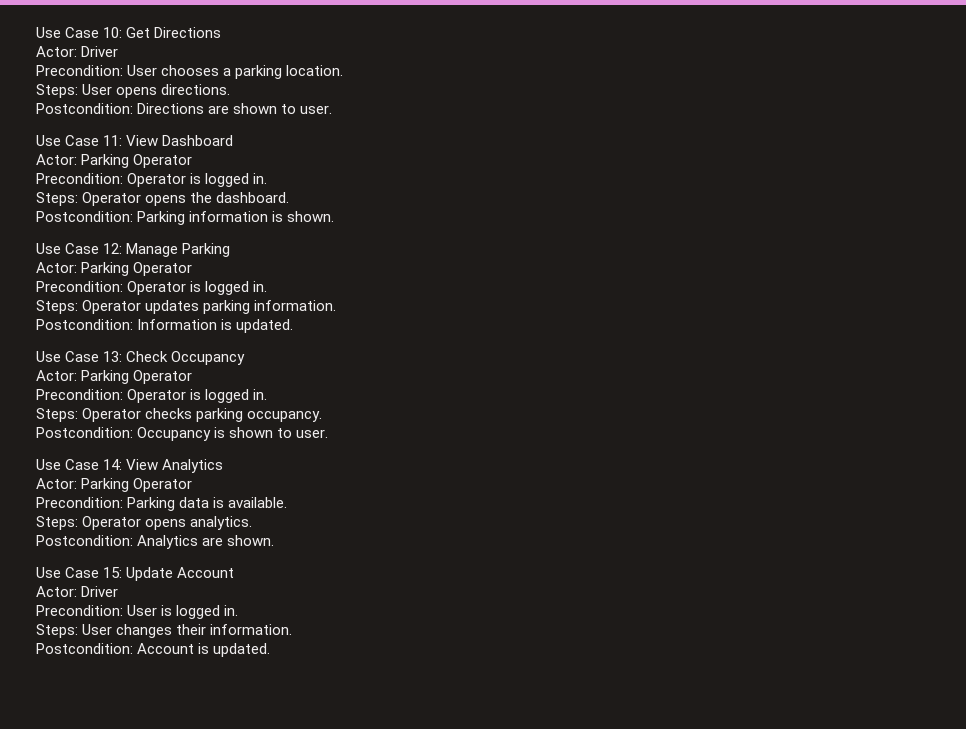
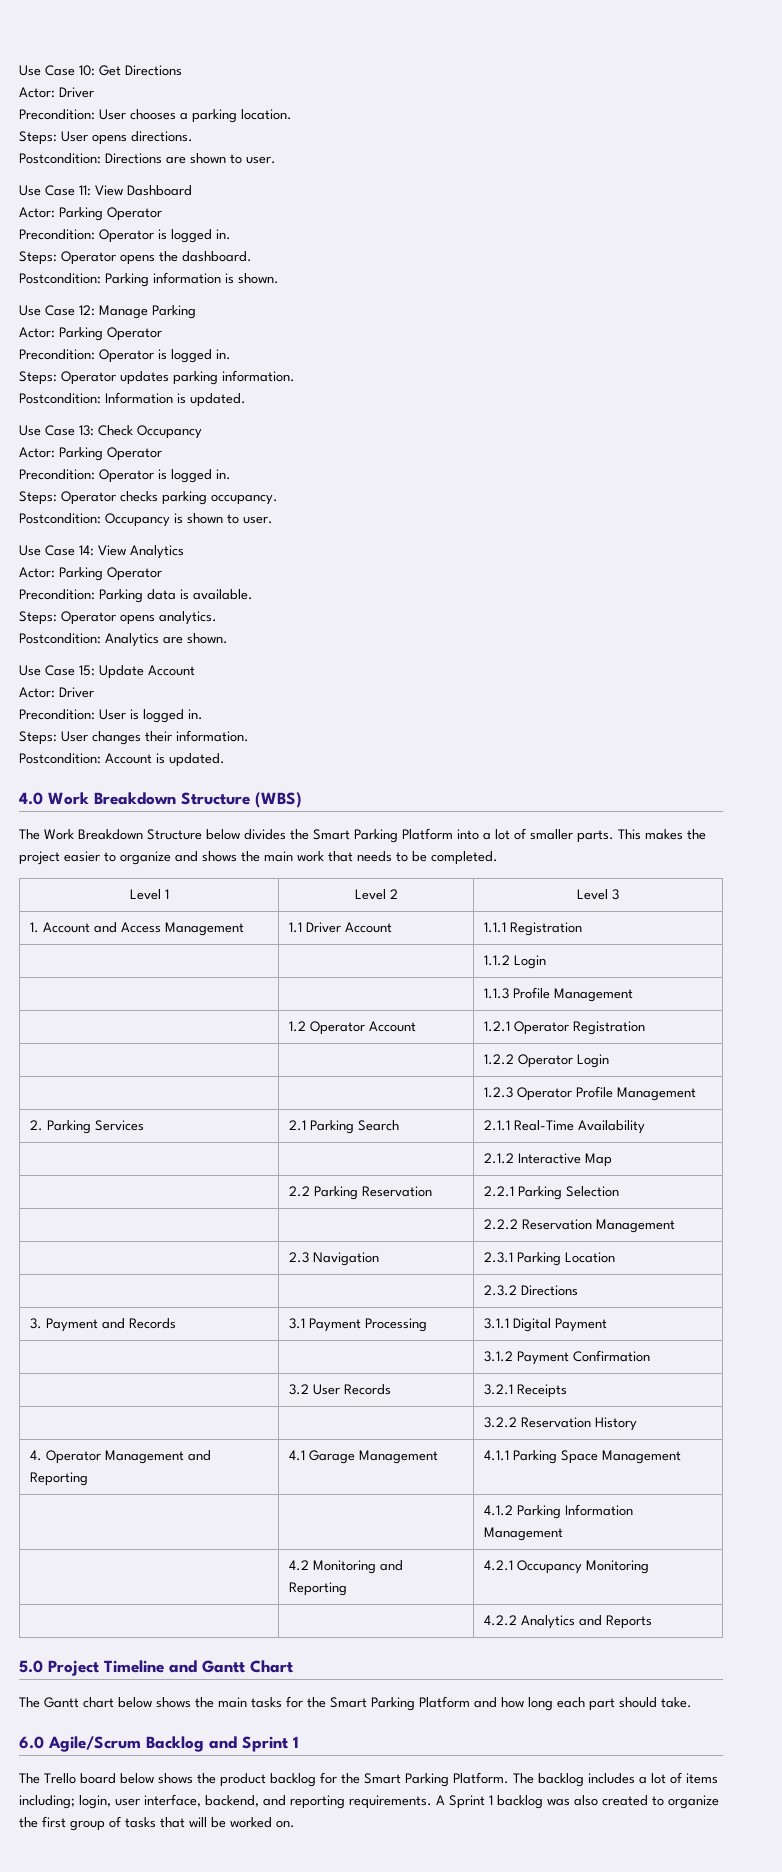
(271, 650) none -> [19,792,302,808] [19,828,706,843] [19,851,498,865] [129,889,169,900] [354,889,398,900] [577,889,619,900] [30,922,245,936] [289,922,393,933] [484,922,583,936] [484,955,547,969] [484,987,634,1002] [289,1021,417,1035] [484,1021,646,1035] [484,1054,610,1068] [484,1086,697,1101] [30,1120,145,1134] [289,1120,400,1134] [484,1120,646,1134] [484,1153,613,1167] [289,1186,433,1200] [484,1186,620,1200] [484,1219,676,1233] [289,1252,380,1266] [484,1252,616,1266] [484,1285,579,1296] [30,1318,177,1332] [289,1318,428,1332] [484,1318,608,1332] [484,1350,651,1365] [289,1384,392,1395] [484,1384,568,1398] [484,1417,638,1431] [30,1450,212,1464] [30,1472,89,1486] [289,1450,439,1464] [484,1450,682,1464] [484,1504,634,1519] [484,1527,564,1541] [289,1560,404,1574] [289,1582,348,1596] [484,1560,650,1574] [484,1615,653,1629] [19,1660,293,1676] [19,1696,692,1711] [19,1736,299,1752] [19,1772,718,1787] [19,1794,719,1809] [19,1816,295,1831] // 4.0 Work Breakdown Structure (WBS) // The Work Breakdown Structure below divides the Smart Parking Platform into a lot of smaller parts. This makes the project easier to organize and shows the main work that needs to be completed. // Level 1 | Level 2 | Level 3 // 1. Account and Access Management | 1.1 Driver Account | 1.1.1 Registration // | | 1.1.2 Login // | | 1.1.3 Profile Management // | 1.2 Operator Account | 1.2.1 Operator Registration // | | 1.2.2 Operator Login // | | 1.2.3 Operator Profile Management // 2. Parking Services | 2.1 Parking Search | 2.1.1 Real-Time Availability // | | 2.1.2 Interactive Map // | 2.2 Parking Reservation | 2.2.1 Parking Selection // | | 2.2.2 Reservation Management // | 2.3 Navigation | 2.3.1 Parking Location // | | 2.3.2 Directions // 3. Payment and Records | 3.1 Payment Processing | 3.1.1 Digital Payment // | | 3.1.2 Payment Confirmation // | 3.2 User Records | 3.2.1 Receipts // | | 3.2.2 Reservation History // 4. Operator Management and Reporting | 4.1 Garage Management | 4.1.1 Parking Space Management // | | 4.1.2 Parking Information Management // | 4.2 Monitoring and Reporting | 4.2.1 Occupancy Monitoring // | | 4.2.2 Analytics and Reports // 5.0 Project Timeline and Gantt Chart // The Gantt chart below shows the main tasks for the Smart Parking Platform and how long each part should take. // 6.0 Agile/Scrum Backlog and Sprint 1 // The Trello board below shows the product backlog for the Smart Parking Platform. The backlog includes a lot of items including; login, user interface, backend, and reporting requirements. A Sprint 1 backlog was also created to organize the first group of tasks that will be worked on.

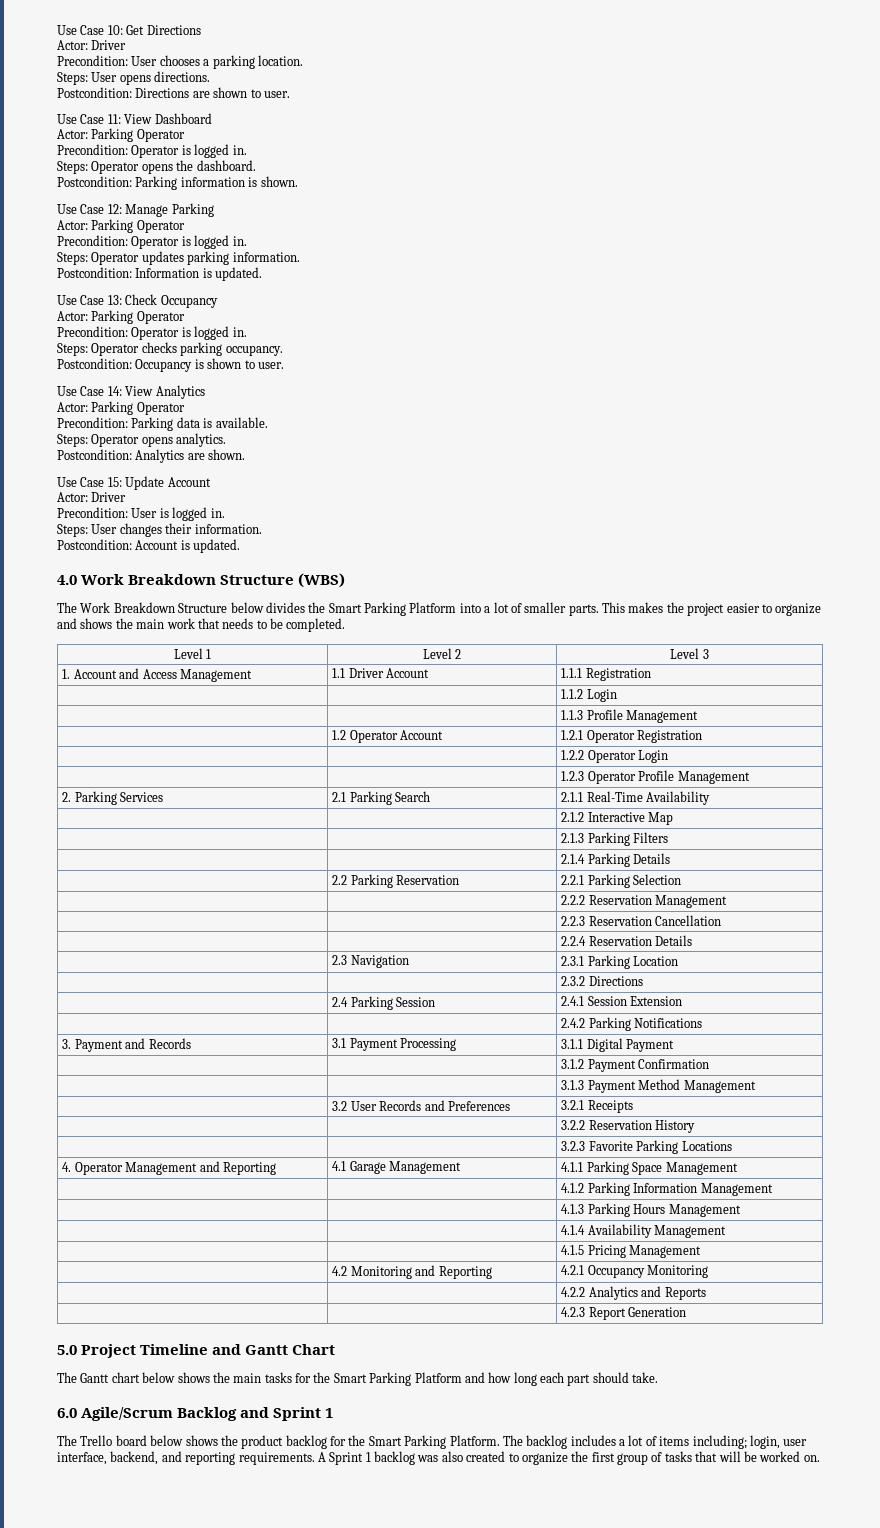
(613, 1160) none -> [561,832,669,846] [561,853,671,867] // | | 2.1.3 Parking Filters // | | 2.1.4 Parking Details
(676, 1226) none -> [561,915,722,926] [561,935,693,946] // | | 2.2.3 Reservation Cancellation // | | 2.2.4 Reservation Details
(579, 1290) none -> [332,996,436,1010] [561,996,683,1006] [561,1017,703,1031] // | 2.4 Parking Session | 2.4.1 Session Extension // | | 2.4.2 Parking Notifications
(651, 1356) none -> [561,1079,756,1093] // | | 3.1.3 Payment Method Management
(392, 1389) none -> [424,1100,510,1111] and Preferences
(638, 1424) none -> [561,1140,732,1154] // | | 3.2.3 Favorite Parking Locations
(564, 1534) none -> [561,1203,741,1217] [561,1224,727,1238] [561,1245,702,1258] // | | 4.1.3 Parking Hours Management // | | 4.1.4 Availability Management // | | 4.1.5 Pricing Management
(653, 1622) none -> [561,1307,687,1320] // | | 4.2.3 Report Generation

